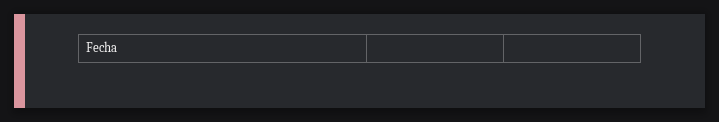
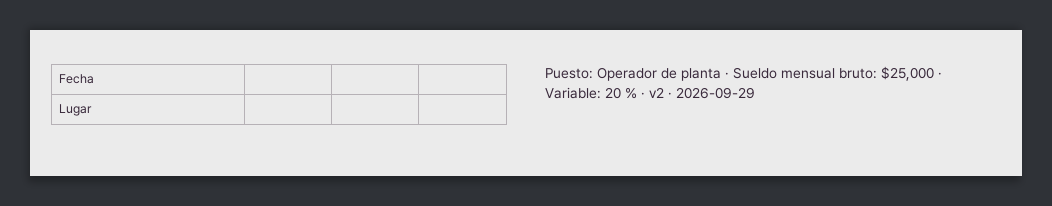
(117, 46) none -> [59,104,93,116] [545,66,942,81] [545,87,755,99] | // Lugar | | | // Puesto: Operador de planta · Sueldo mensual bruto: $25,000 · Variable: 20 % · v2 · 2026-09-29

